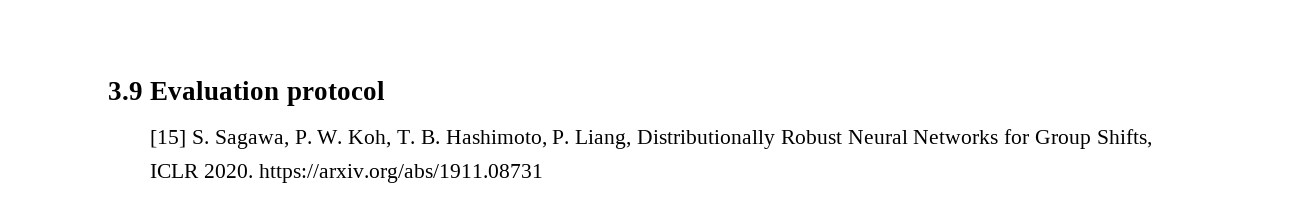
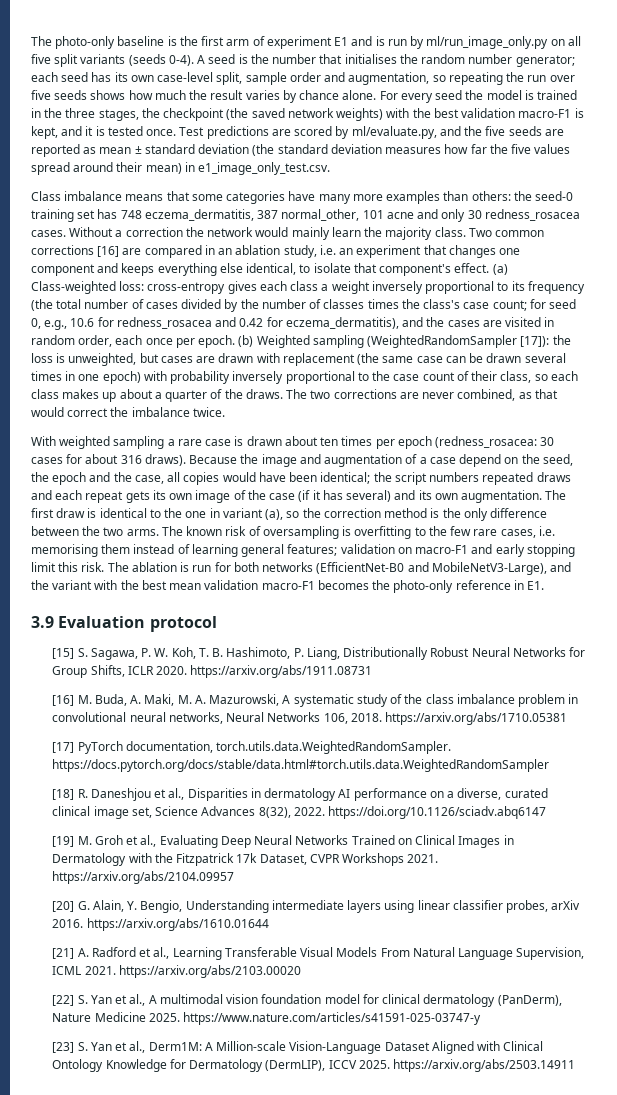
(108, 91) none -> [31,36,581,49] [31,54,575,67] [31,72,575,85] [31,90,578,103] [31,108,584,121] [31,126,564,139] [31,144,571,157] [31,162,331,175] [31,191,574,204] [31,209,580,222] [31,227,545,240] [31,245,521,258] [31,263,508,276] [31,281,585,294] [31,299,577,312] [31,317,555,330] [31,335,571,348] [31,353,566,366] [31,371,578,384] [31,389,558,402] [31,407,225,417] [31,436,555,449] [31,454,573,467] [31,472,571,485] [31,490,567,503] [31,508,548,521] [31,526,555,539] [31,544,575,557] [31,562,572,575] [31,580,545,593] The photo-only baseline is the first arm of experiment E1 and is run by ml/run_image_only.py on all five split variants (seeds 0-4). A seed is the number that initialises the random number generator; each seed has its own case-level split, sample order and augmentation, so repeating the run over five seeds shows how much the result varies by chance alone. For every seed the model is trained in the three stages, the checkpoint (the saved network weights) with the best validation macro-F1 is kept, and it is tested once. Test predictions are scored by ml/evaluate.py, and the five seeds are reported as mean ± standard deviation (the standard deviation measures how far the five values spread around their mean) in e1_image_only_test.csv. // Class imbalance means that some categories have many more examples than others: the seed-0 training set has 748 eczema_dermatitis, 387 normal_other, 101 acne and only 30 redness_rosacea cases. Without a correction the network would mainly learn the majority class. Two common corrections [16] are compared in an ablation study, i.e. an experiment that changes one component and keeps everything else identical, to isolate that component's effect. (a) Class-weighted loss: cross-entropy gives each class a weight inversely proportional to its frequency (the total number of cases divided by the number of classes times the class's case count; for seed 0, e.g., 10.6 for redness_rosacea and 0.42 for eczema_dermatitis), and the cases are visited in random order, each once per epoch. (b) Weighted sampling (WeightedRandomSampler [17]): the loss is unweighted, but cases are drawn with replacement (the same case can be drawn several times in one epoch) with probability inversely proportional to the case count of their class, so each class makes up about a quarter of the draws. The two corrections are never combined, as that would correct the imbalance twice. // With weighted sampling a rare case is drawn about ten times per epoch (redness_rosacea: 30 cases for about 316 draws). Because the image and augmentation of a case depend on the seed, the epoch and the case, all copies would have been identical; the script numbers repeated draws and each repeat gets its own image of the case (if it has several) and its own augmentation. The first draw is identical to the one in variant (a), so the correction method is the only difference between the two arms. The known risk of oversampling is overfitting to the few rare cases, i.e. memorising them instead of learning general features; validation on macro-F1 and early stopping limit this risk. The ablation is run for both networks (EfficientNet-B0 and MobileNetV3-Large), and the variant with the best mean validation macro-F1 becomes the photo-only reference in E1. //
(543, 173) none -> [52,694,579,707] [52,712,568,725] [52,741,452,754] [52,759,550,772] [52,788,548,801] [52,806,547,819] [52,835,514,848] [52,853,439,866] [52,871,235,884] [52,900,581,913] [52,918,269,931] [52,947,585,960] [52,965,301,978] [52,994,562,1007] [52,1012,482,1025] [52,1041,544,1054] [52,1059,576,1072] // [16] M. Buda, A. Maki, M. A. Mazurowski, A systematic study of the class imbalance problem in convolutional neural networks, Neural Networks 106, 2018. https://arxiv.org/abs/1710.05381 // [17] PyTorch documentation, torch.utils.data.WeightedRandomSampler. https://docs.pytorch.org/docs/stable/data.html#torch.utils.data.WeightedRandomSampler // [18] R. Daneshjou et al., Disparities in dermatology AI performance on a diverse, curated clinical image set, Science Advances 8(32), 2022. https://doi.org/10.1126/sciadv.abq6147 // [19] M. Groh et al., Evaluating Deep Neural Networks Trained on Clinical Images in Dermatology with the Fitzpatrick 17k Dataset, CVPR Workshops 2021. https://arxiv.org/abs/2104.09957 // [20] G. Alain, Y. Bengio, Understanding intermediate layers using linear classifier probes, arXiv 2016. https://arxiv.org/abs/1610.01644 // [21] A. Radford et al., Learning Transferable Visual Models From Natural Language Supervision, ICML 2021. https://arxiv.org/abs/2103.00020 // [22] S. Yan et al., A multimodal vision foundation model for clinical dermatology (PanDerm), Nature Medicine 2025. https://www.nature.com/articles/s41591-025-03747-y // [23] S. Yan et al., Derm1M: A Million-scale Vision-Language Dataset Aligned with Clinical Ontology Knowledge for Dermatology (DermLIP), ICCV 2025. https://arxiv.org/abs/2503.14911

